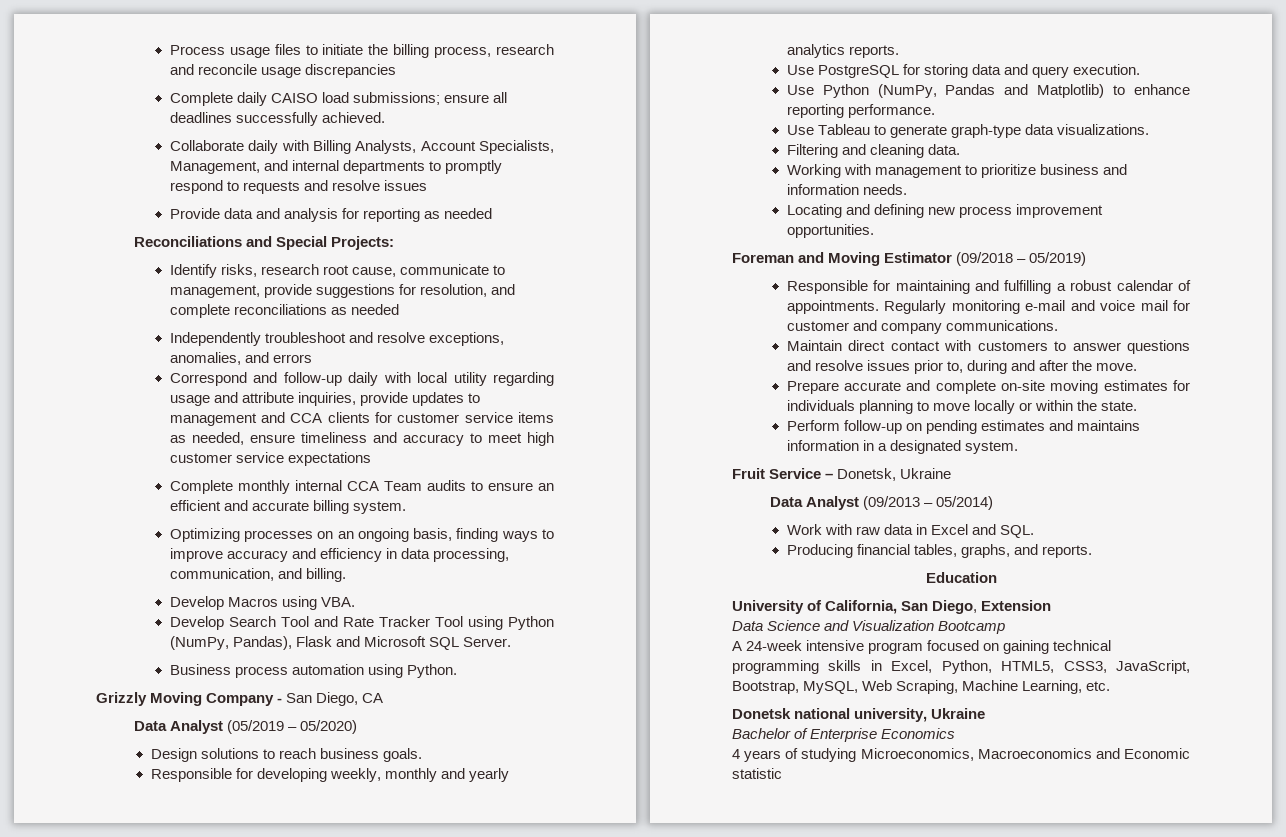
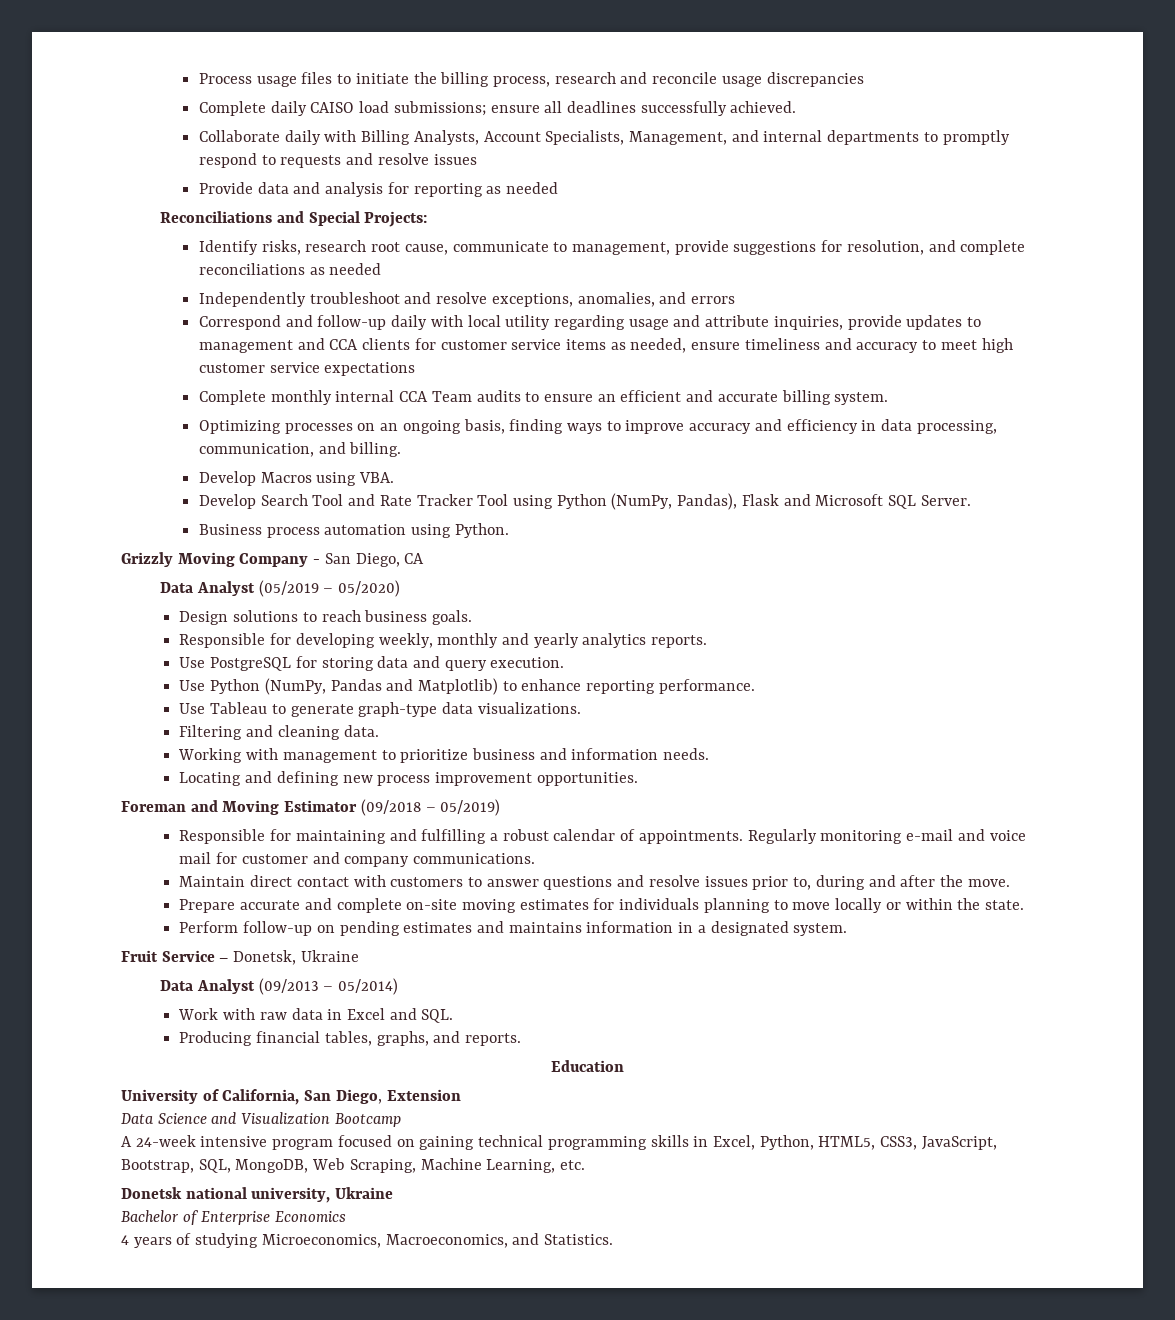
[803,681,859,694] MySQL, -> [198,1159,309,1173] SQL, MongoDB,
[977,748,1190,759] [732,768,782,779] Macroeconomics and Economic statistic -> [385,1233,614,1248] Macroeconomics, and Statistics.

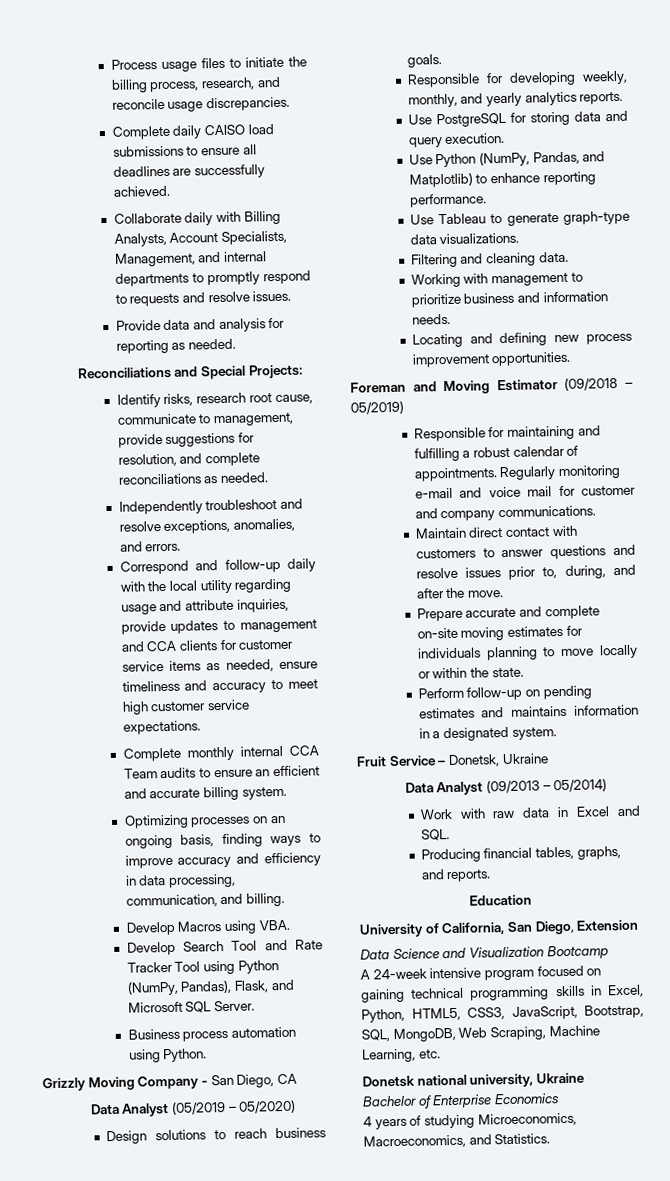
[554,72,616,84] research -> [200,77,255,91] research,
[766,72,864,87] discrepancies -> [205,96,290,112] discrepancies.
[393,101,486,116] submissions; -> [112,145,199,157] submissions to
(636, 107) none -> [172,168,192,176] are
[433,154,477,165] issues -> [252,290,292,302] issues.
[505,182,558,194] needed -> [187,338,236,350] needed.
[329,263,382,275] needed -> [219,472,269,484] needed.
[690,296,735,304] errors -> [145,543,182,552] errors.
(463, 321) none -> [147,580,167,592] the
[324,362,416,376] expectations -> [122,720,201,735] expectations.
[741,494,779,506] Flask -> [233,980,269,993] Flask,
[437,633,499,648] monthly -> [407,93,458,108] monthly,
[330,679,382,691] Pandas -> [532,151,580,165] Pandas,
[815,875,865,890] during -> [564,565,606,579] during,

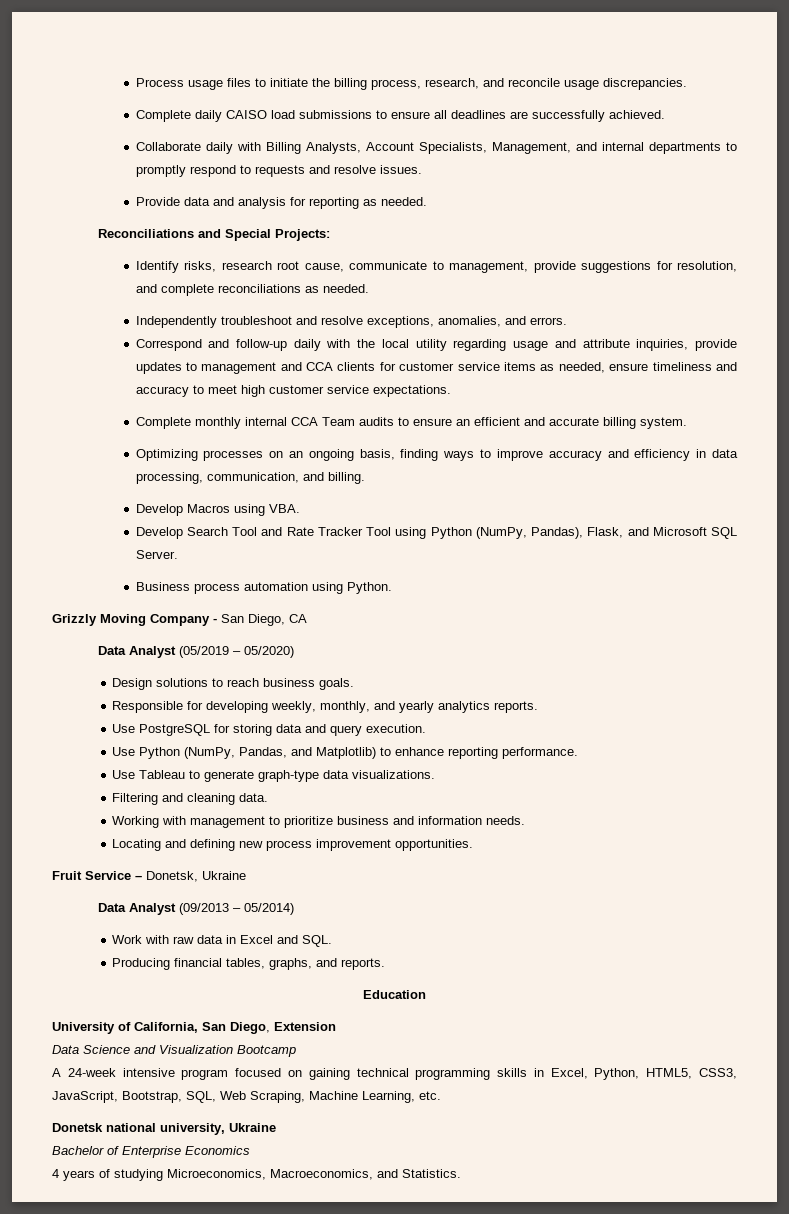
[350,376,633,395] [350,400,404,415] [413,425,601,442] [413,445,579,462] [413,464,621,482] [414,485,636,499] [414,505,596,522] [414,525,578,539] [415,544,636,560] [415,564,636,580] [415,587,504,599] [416,605,600,622] [416,625,583,641] [417,644,638,661] [417,667,524,679] [417,685,592,701] [418,704,639,719] [418,726,557,742] // Foreman and Moving Estimator (09/2018 – 05/2019) // Responsible for maintaining and fulfilling a robust calendar of appointments. Regularly monitoring e-mail and voice mail for customer and company communications. // Maintain direct contact with customers to answer questions and resolve issues prior to, during, and after the move. // Prepare accurate and complete on-site moving estimates for individuals planning to move locally or within the state. // Perform follow-up on pending estimates and maintains information in a designated system. -> (474, 845) none
[392,1027,456,1043] MongoDB, -> (216, 1097) none

